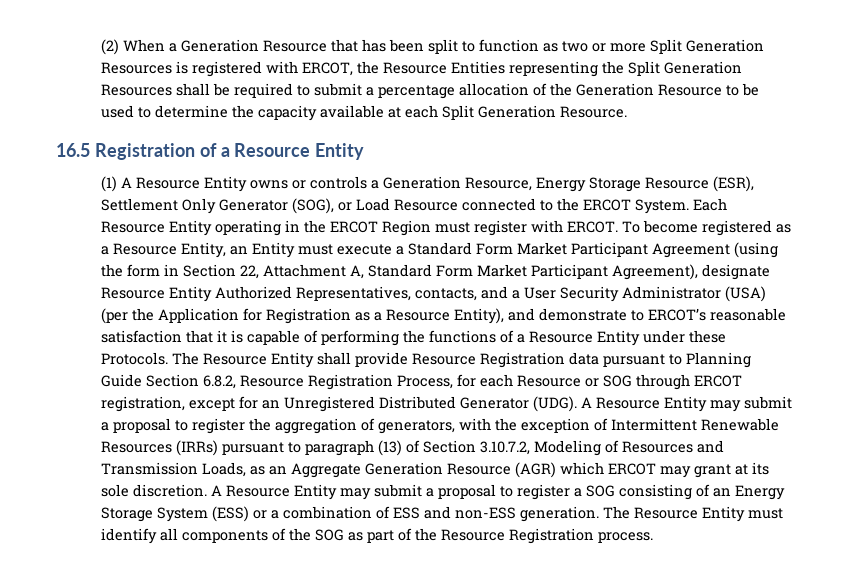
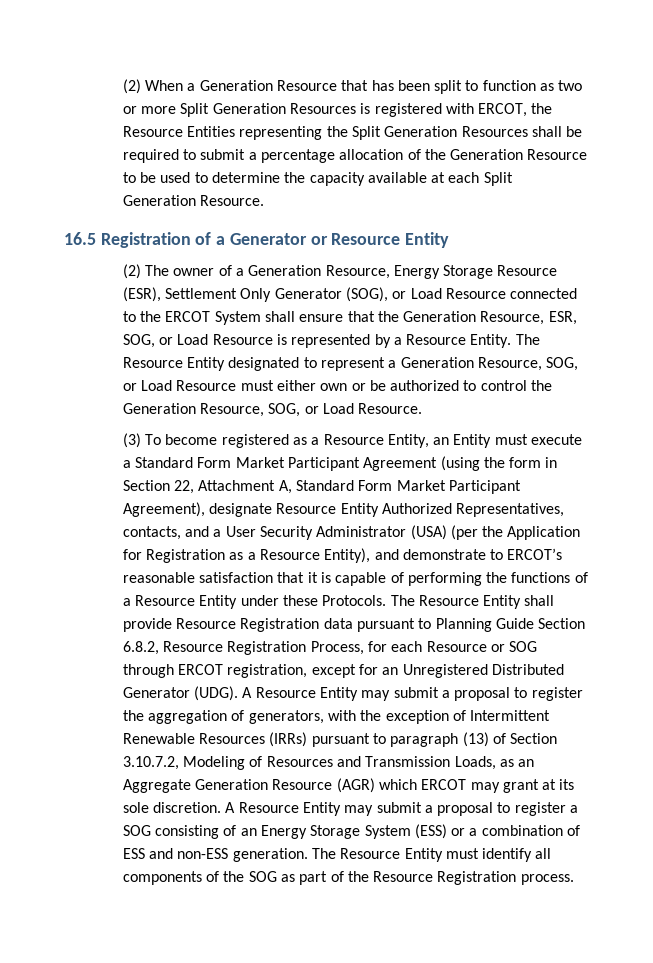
(230, 152) none -> [229,233,328,245] Generator or
[101,176,368,192] (1) A Resource Entity owns or controls -> [122,264,232,279] (2) The owner of
[635,198,728,214] [101,220,619,236] System. Each Resource Entity operating in the ERCOT Region must register with ERCOT. -> [214,311,577,325] [122,334,540,348] [122,357,579,371] [122,380,553,391] [122,403,423,417] [122,433,141,448] System shall ensure that the Generation Resource, ESR, SOG, or Load Resource is represented by a Resource Entity. The Resource Entity designated to represent a Generation Resource, SOG, or Load Resource must either own or be authorized to control the Generation Resource, SOG, or Load Resource. // (3)

